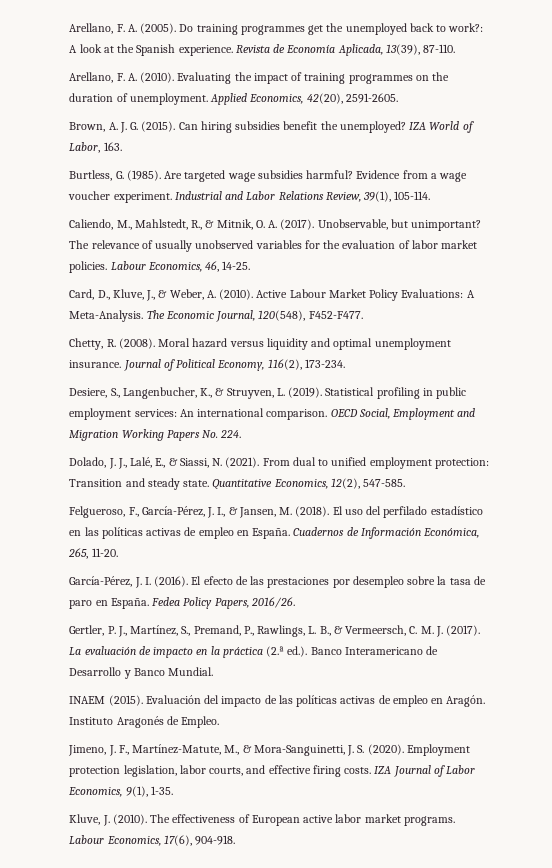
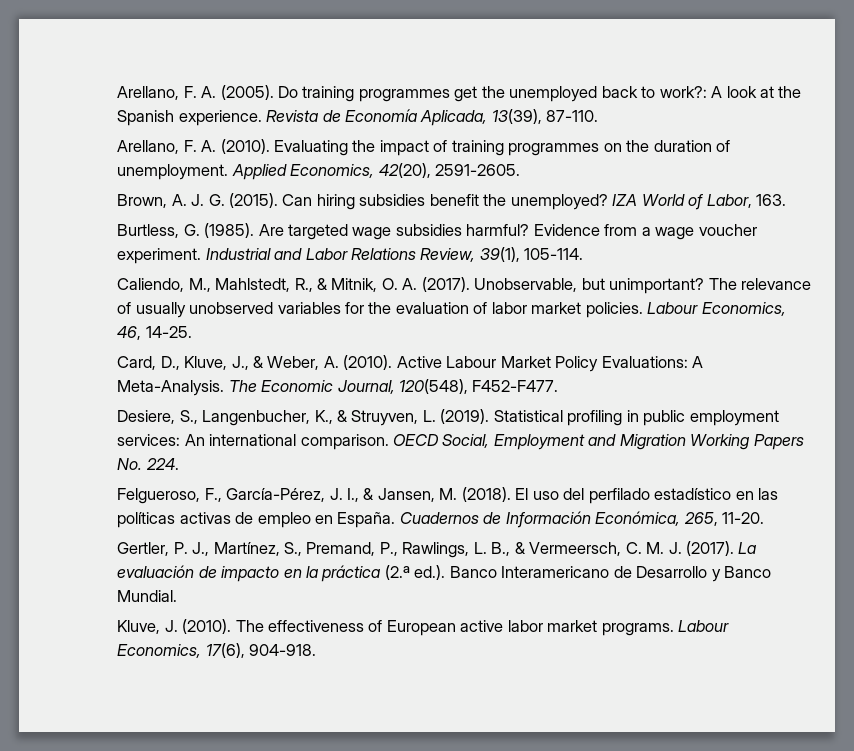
[69,338,451,350] [69,359,345,371] // Chetty, R. (2008). Moral hazard versus liquidity and optimal unemployment insurance. Journal of Political Economy, 116(2), 173-234. -> (559, 386) none
[69,457,489,469] [69,478,406,490] // Dolado, J. J., Lalé, E., & Siassi, N. (2021). From dual to unified employment protection: Transition and steady state. Quantitative Economics, 12(2), 547-585. -> (179, 464) none
[69,576,486,588] [69,597,295,609] // García-Pérez, J. I. (2016). El efecto de las prestaciones por desempleo sobre la tasa de paro en España. Fedea Policy Papers, 2016/26. -> (765, 518) none
[69,695,486,707] [69,716,220,728] [68,744,470,756] [69,765,476,777] [68,786,173,797] // INAEM (2015). Evaluación del impacto de las políticas activas de empleo en Aragón. Instituto Aragonés de Empleo. // Jimeno, J. F., Martínez-Matute, M., & Mora-Sanguinetti, J. S. (2020). Employment protection legislation, labor courts, and effective firing costs. IZA Journal of Labor Economics, 9(1), 1-35. -> (178, 596) none

